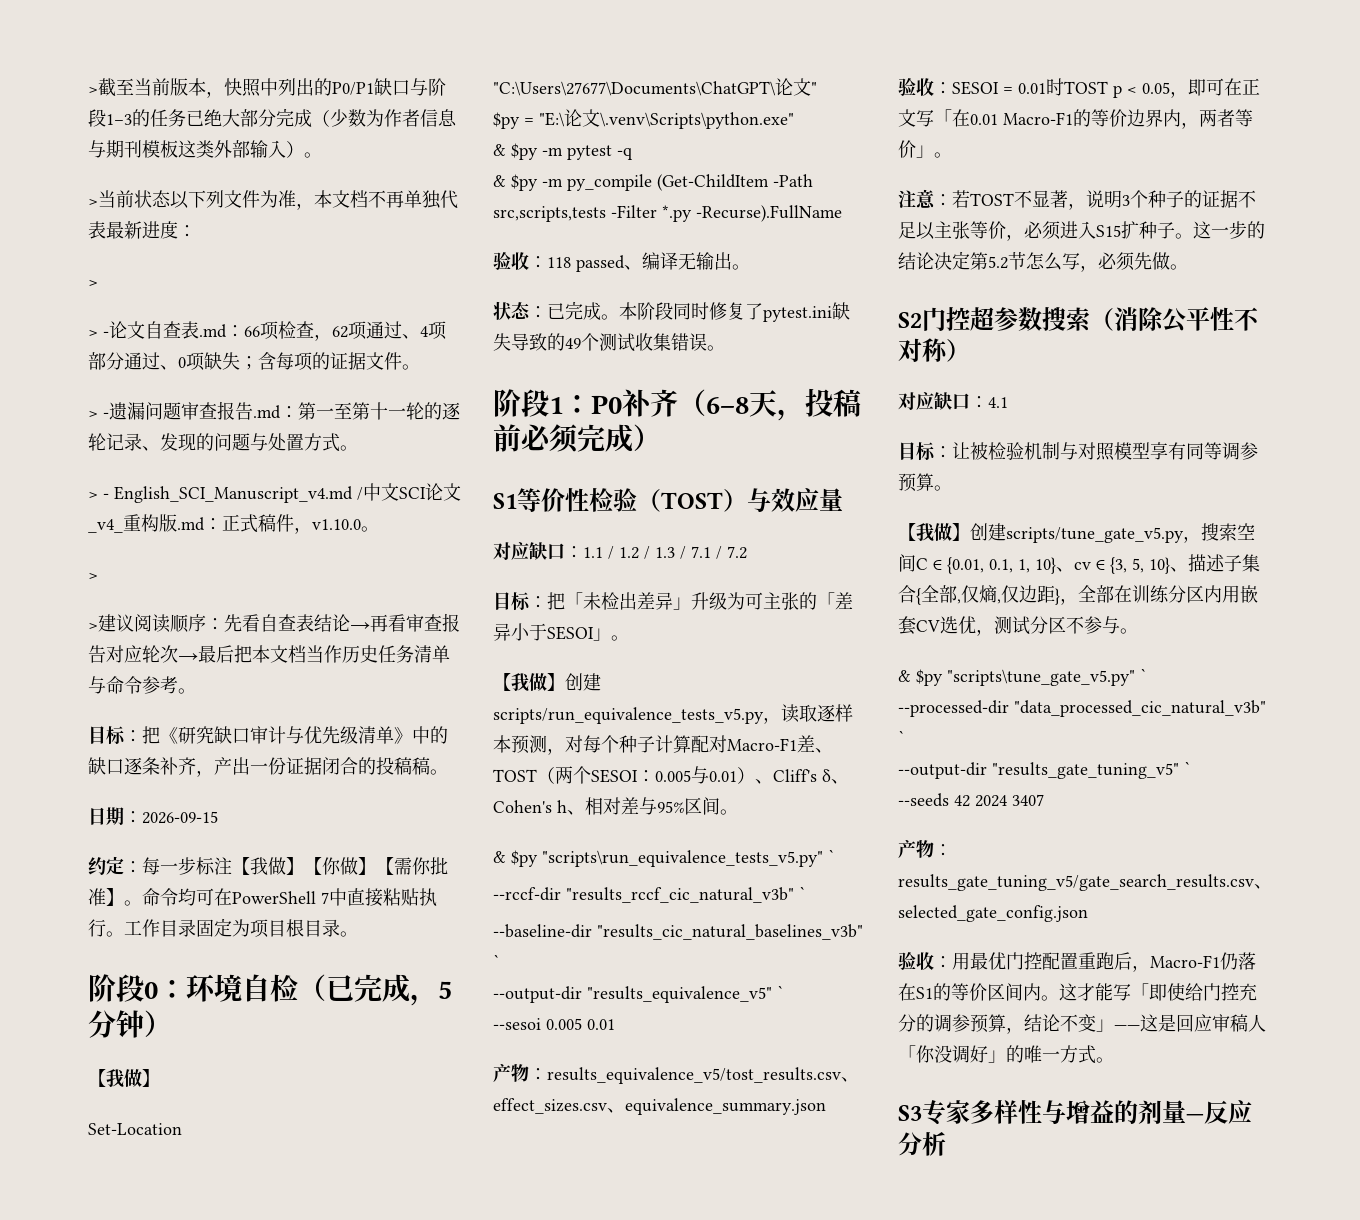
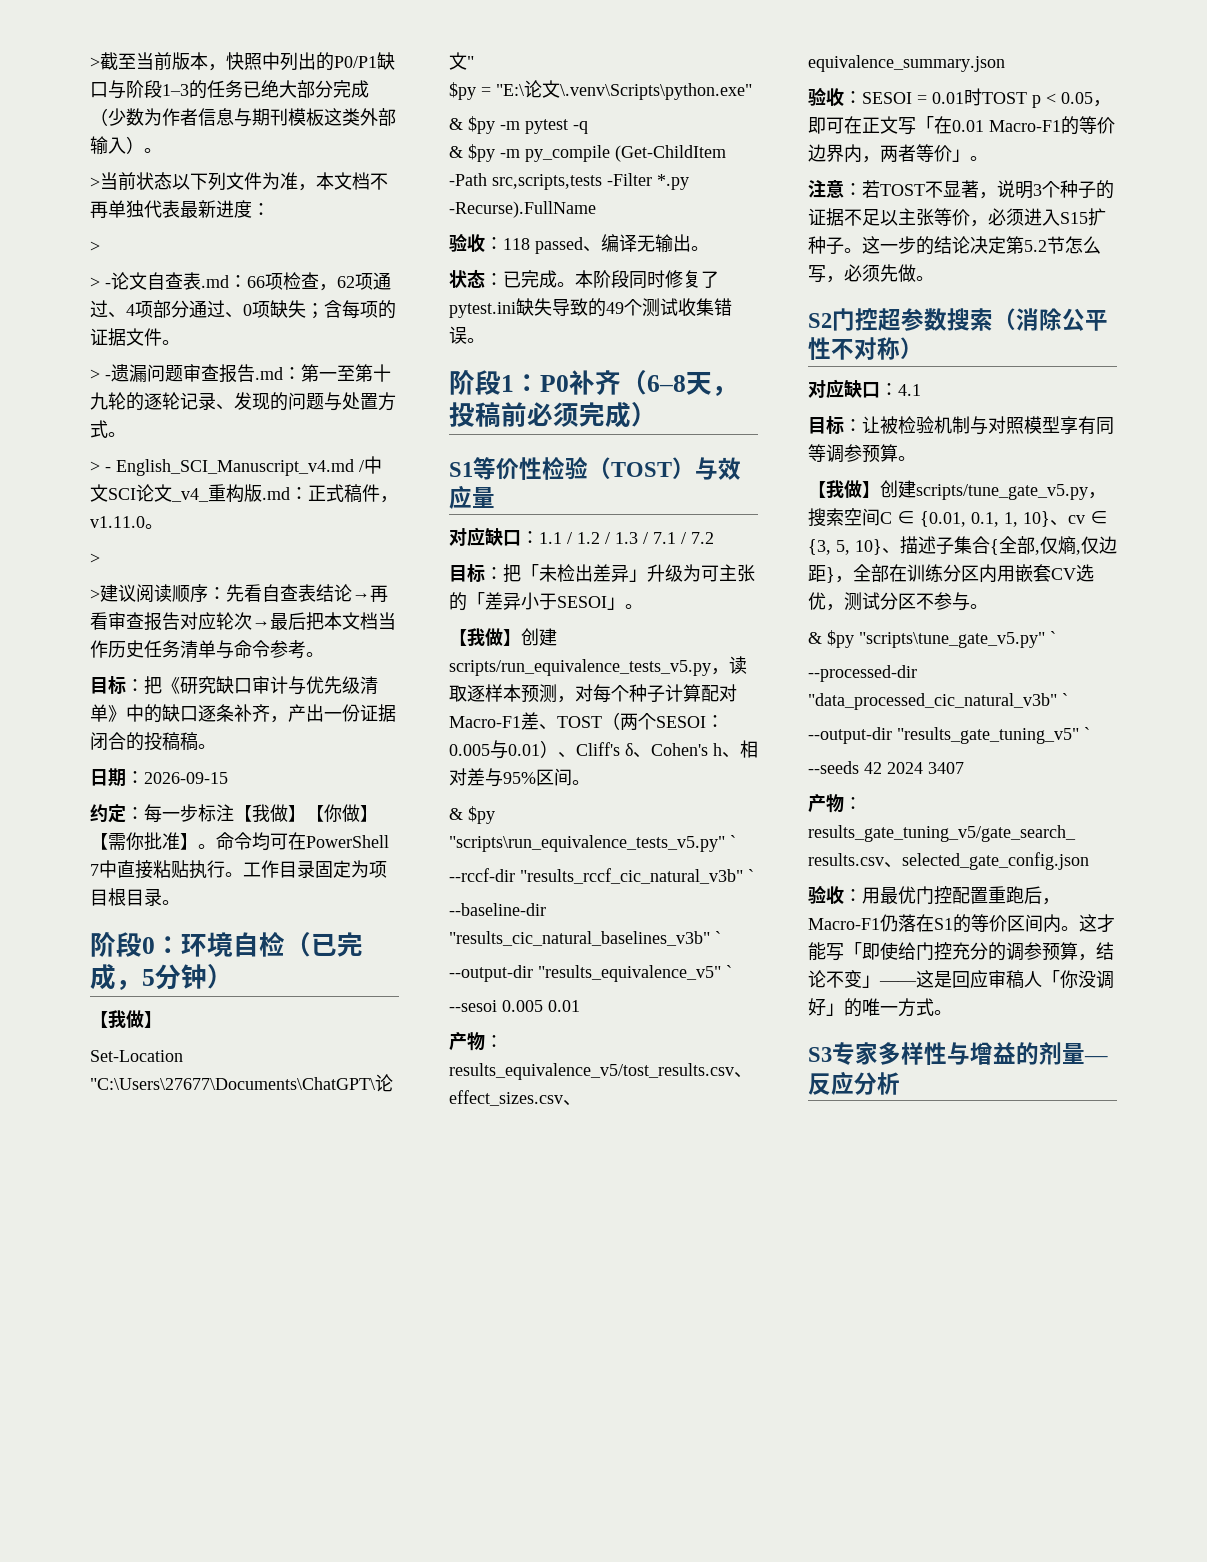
[388,408,406,418] 一 -> [90,392,108,410] 九
[312,519,361,530] v1.10.0 -> [90,516,145,528] v1.11.0

